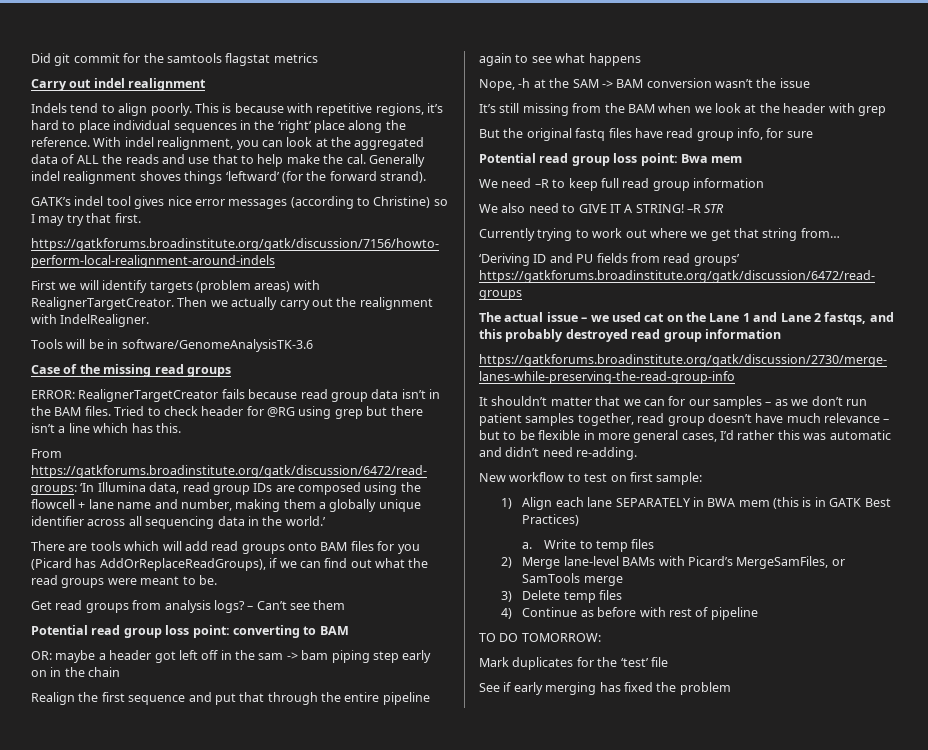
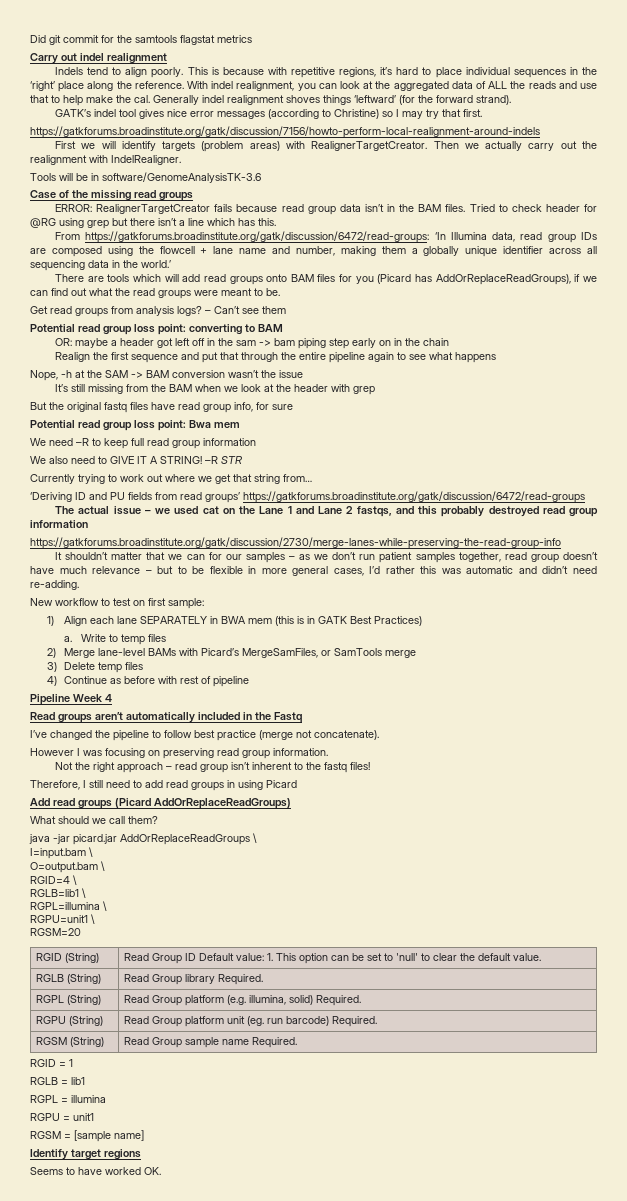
[479,633,601,642] [479,657,668,670] [479,682,731,695] TO DO TOMORROW: // Mark duplicates for the ‘test’ file // See if early merging has fixed the problem -> [30,694,112,705] [30,712,302,723] [30,730,379,741] [30,748,328,759] [55,762,371,773] [30,780,297,791] [30,798,291,809] [30,816,158,824] [29,833,257,845] [30,847,93,859] [30,861,105,873] [30,875,77,885] [30,888,86,898] [30,901,107,911] [30,914,95,924] [30,928,81,936] [36,953,100,963] [124,953,542,964] [36,974,102,984] [124,974,264,985] [36,995,102,1005] [124,995,362,1006] [36,1016,104,1026] [124,1016,378,1027] [36,1037,105,1047] [124,1037,298,1048] [30,1059,73,1067] [30,1077,85,1085] [30,1095,106,1103] [30,1113,94,1121] [30,1130,144,1142] [30,1149,141,1160] [30,1167,161,1175] Pipeline Week 4 // Read groups aren’t automatically included in the Fastq // I’ve changed the pipeline to follow best practice (merge not concatenate). // However I was focusing on preserving read group information. // Not the right approach – read group isn’t inherent to the fastq files! // Therefore, I still need to add read groups in using Picard // Add read groups (Picard AddOrReplaceReadGroups) // What should we call them? // java -jar picard.jar AddOrReplaceReadGroups \ // I=input.bam \ // O=output.bam \ // RGID=4 \ // RGLB=lib1 \ // RGPL=illumina \ // RGPU=unit1 \ // RGSM=20 // RGID (String) | Read Group ID Default value: 1. This option can be set to 'null' to clear the default value. // RGLB (String) | Read Group library Required. // RGPL (String) | Read Group platform (e.g. illumina, solid) Required. // RGPU (String) | Read Group platform unit (eg. run barcode) Required. // RGSM (String) | Read Group sample name Required. // RGID = 1 // RGLB = lib1 // RGPL = illumina // RGPU = unit1 // RGSM = [sample name] // Identify target regions // Seems to have worked OK.

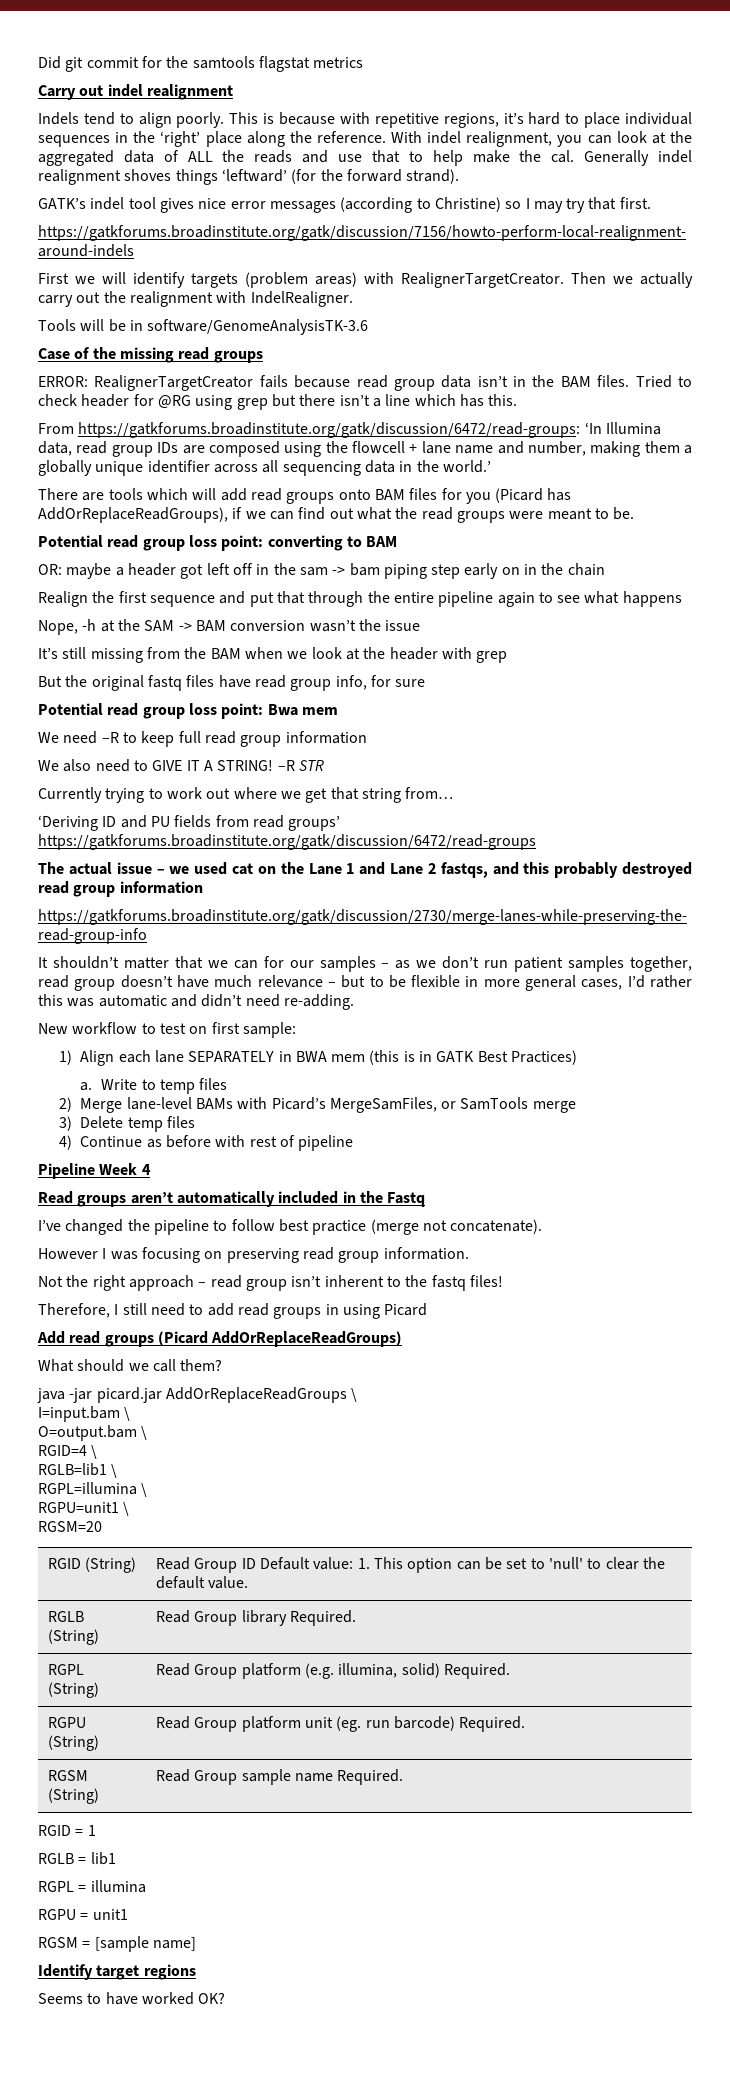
[30,306,286,317] // Get read groups from analysis logs? – Can’t see them -> (635, 513) none
[144,1167,161,1175] OK. -> [198,1992,226,2004] OK?

